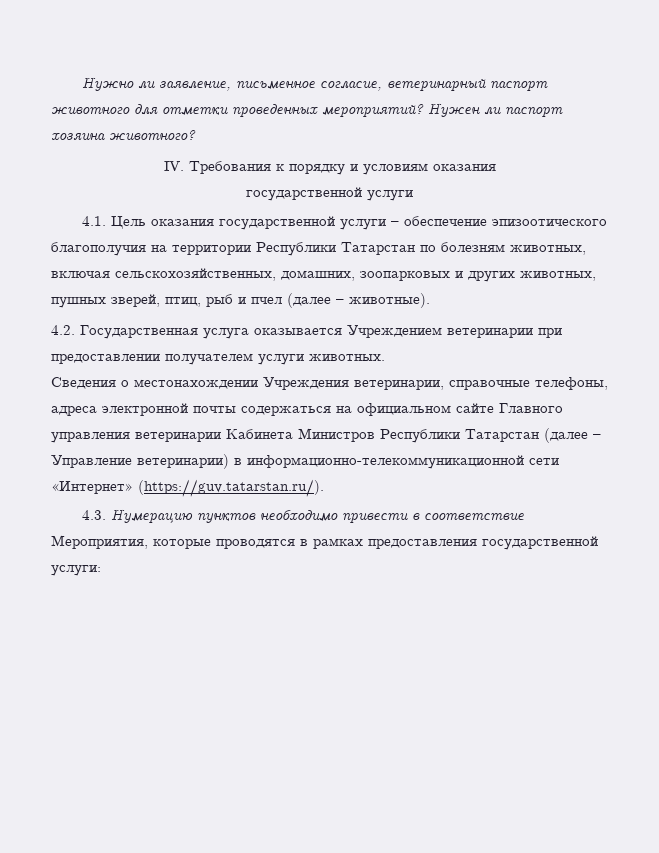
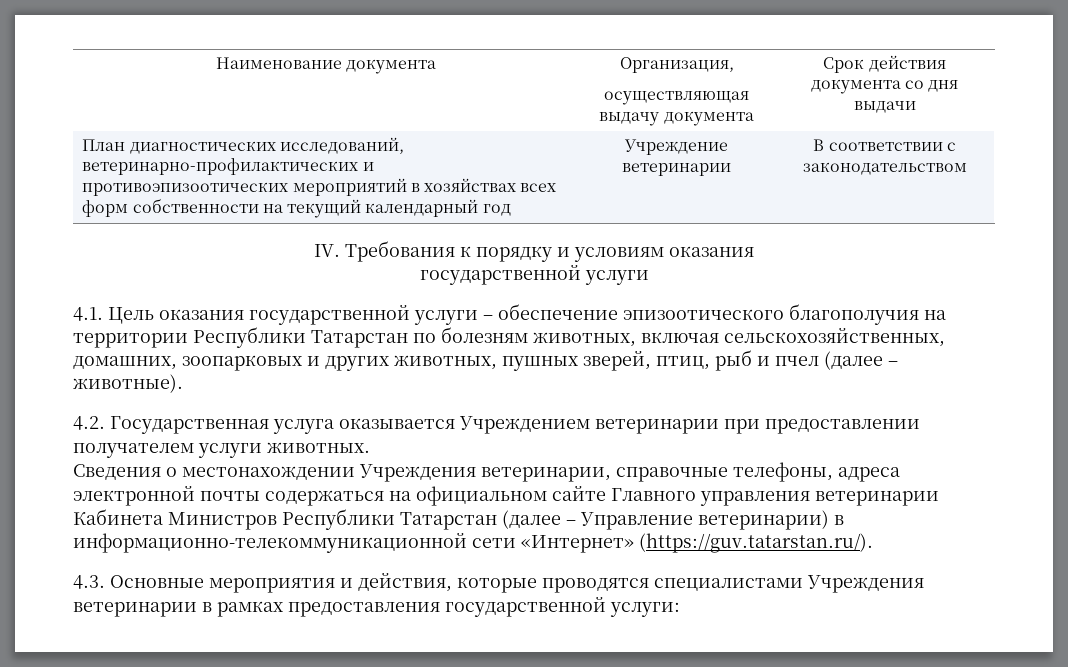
[81,77,548,92] [51,103,563,118] [51,130,196,141] Нужно ли заявление, письменное согласие, ветеринарный паспорт животного для отметки проведенных мероприятий? Нужен ли паспорт хозяина животного? -> [215,57,437,74] [619,57,734,73] [604,91,749,105] [599,111,754,126] [823,55,946,73] [810,79,959,94] [853,101,916,113] [82,137,404,154] [82,158,374,175] [82,178,557,196] [82,198,511,218] [624,139,728,155] [622,163,731,176] [813,139,956,151] [802,162,967,175] Наименование документа | Организация, // осуществляющая выдачу документа | Срок действия документа со дня выдачи // План диагностических исследований, ветеринарно-профилактических и противоэпизоотических мероприятий в хозяйствах всех форм собственности на текущий календарный год | Учреждение ветеринарии | В соответствии с законодательством
[110,509,524,524] [51,535,295,549] Нумерацию пунктов необходимо привести в соответствие Мероприятия, которые проводятся -> [110,573,924,593] [73,602,197,617] Основные мероприятия и действия, которые проводятся специалистами Учреждения ветеринарии

